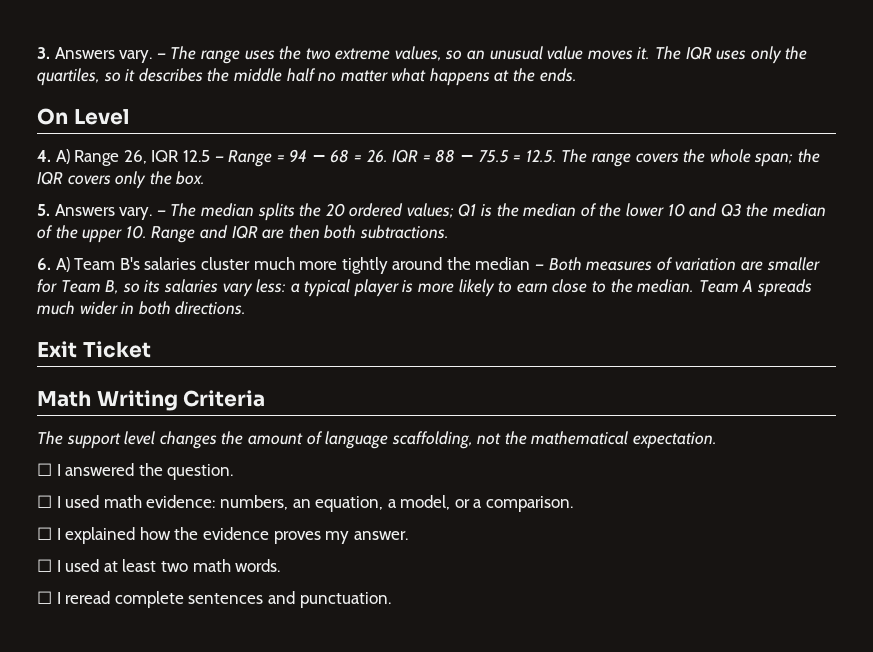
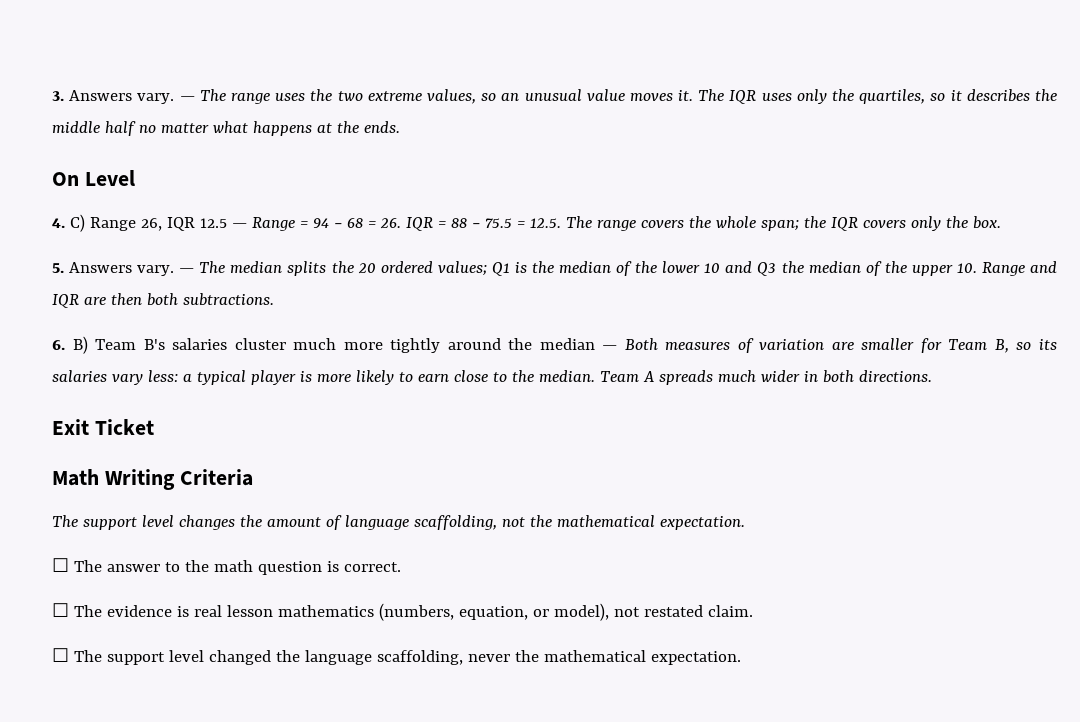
[55,149,70,164] A) -> [69,214,85,232] C)
[55,257,70,272] A) -> [72,336,88,354] B)
[56,463,234,480] [37,495,574,512] [37,527,408,544] [37,559,281,572] [37,591,391,608] I answered the question. // ☐ I used math evidence: numbers, an equation, a model, or a comparison. // ☐ I explained how the evidence proves my answer. // ☐ I used at least two math words. // ☐ I reread complete sentences and punctuation. -> [73,560,401,575] [52,603,753,621] [52,648,741,665] The answer to the math question is correct. // ☐ The evidence is real lesson mathematics (numbers, equation, or model), not restated claim. // ☐ The support level changed the language scaffolding, never the mathematical expectation.

